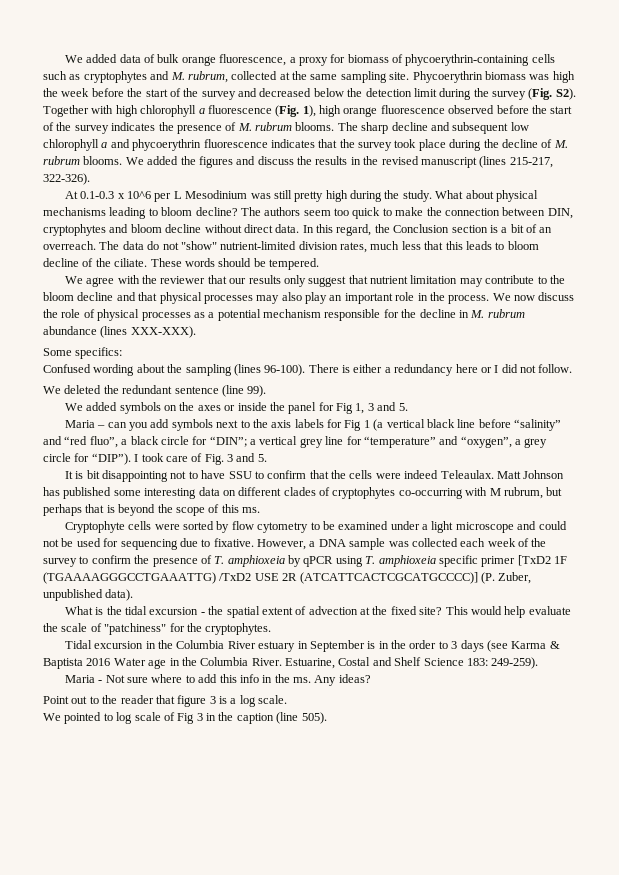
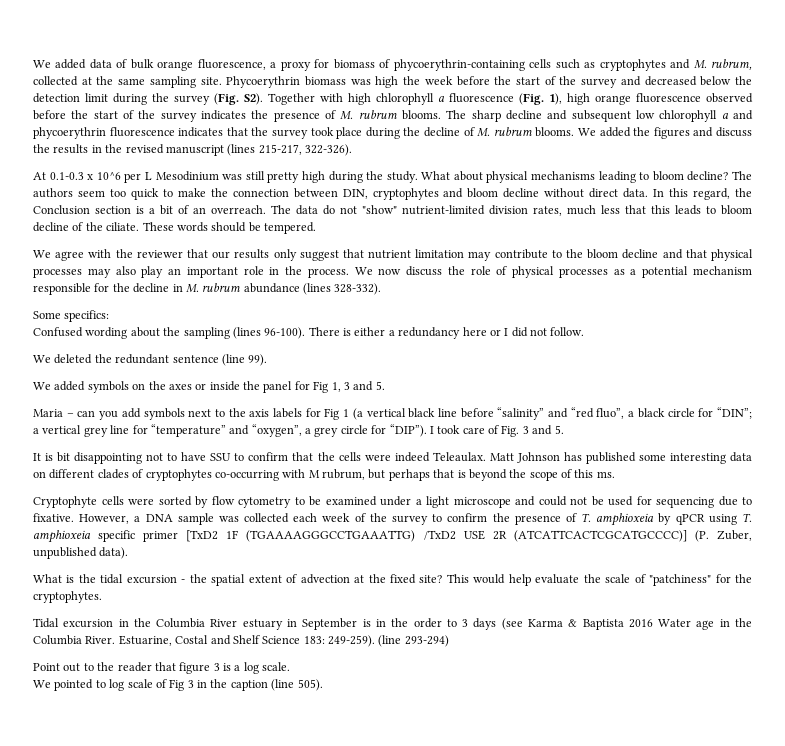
[130,326,196,338] XXX-XXX). -> [334,283,382,295] 328-332).
[64,674,371,686] // Maria - Not sure where to add this info in the ms. Any ideas? -> [378,635,449,647] (line 293-294)

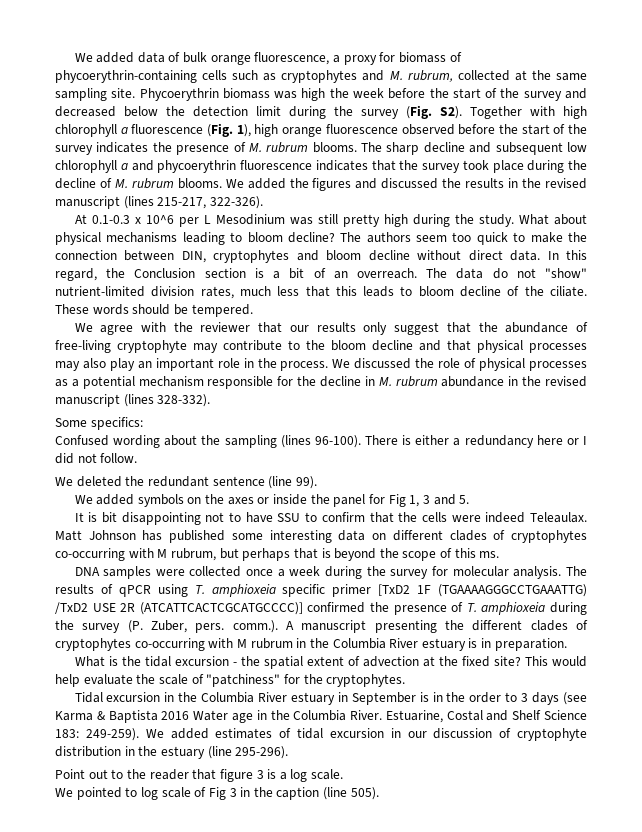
[716,127,753,137] discuss -> [381,178,439,189] discussed
[368,249,465,259] nutrient limitation -> [478,322,588,333] [55,340,187,353] the abundance of free-living cryptophyte
[378,266,443,276] now discuss -> [354,358,412,369] discussed
(300, 288) none -> [508,376,587,387] [55,394,120,407] in the revised manuscript
[33,407,752,420] [33,424,564,437] // Maria – can you add symbols next to the axis labels for Fig 1 (a vertical black line before “salinity” and “red fluo”, a black circle for “DIN”; a vertical grey line for “temperature” and “oxygen”, a grey circle for “DIP”). I took care of Fig. 3 and 5. -> (470, 499) none
[33,496,752,508] [33,513,672,526] Cryptophyte cells were sorted by flow cytometry to be examined under a light microscope and could not be used for sequencing due to fixative. However, a DNA sample was collected each week of the survey to confirm the presence of T. amphioxeia by -> [74,566,587,579] [55,584,113,594] DNA samples were collected once a week during the survey for molecular analysis. The results of
[694,530,752,542] [33,547,129,559] (P. Zuber, unpublished data). -> [307,602,588,615] [55,620,588,633] [55,638,567,651] confirmed the presence of T. amphioxeia during the survey (P. Zuber, pers. comm.). A manuscript presenting the different clades of cryptophytes co-occurring with M rubrum in the Columbia River estuary is in preparation.
[378,635,449,647] (line 293-294) -> [145,728,587,741] [55,746,289,759] We added estimates of tidal excursion in our discussion of cryptophyte distribution in the estuary (line 295-296).

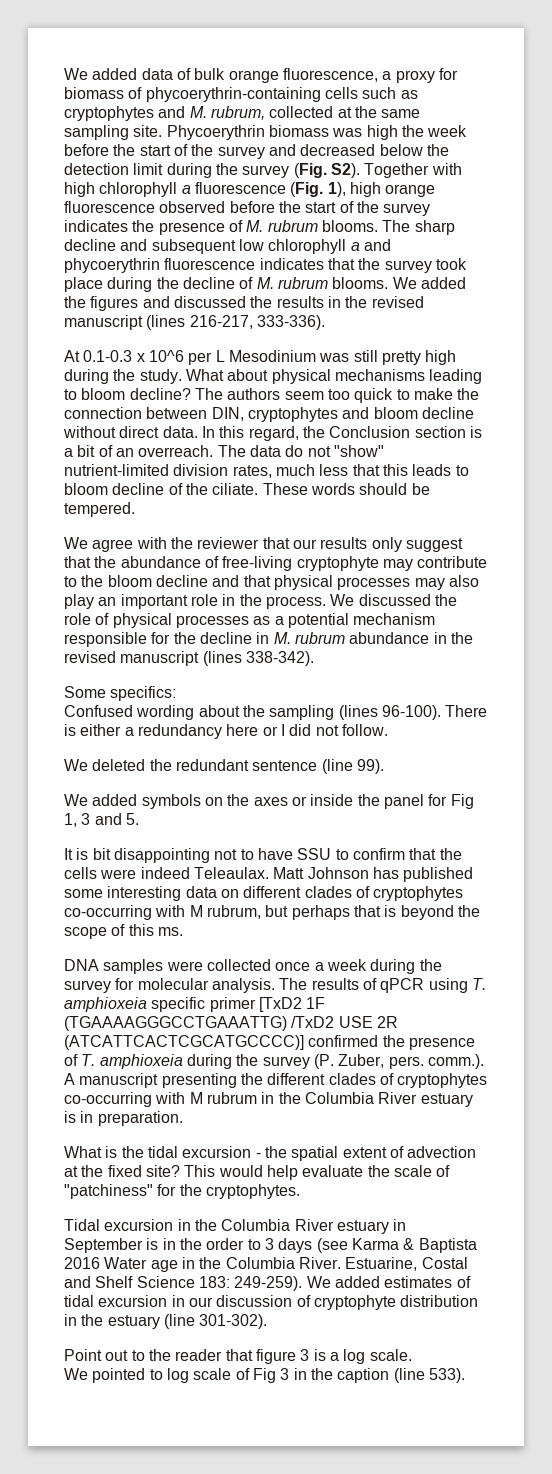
[157,196,263,209] 215-217, 322-326). -> [189,315,325,330] 216-217, 333-336).
[157,394,211,407] 328-332). -> [245,651,314,666] 338-342).
[235,746,289,759] 295-296). -> [199,1314,268,1329] 301-302).
[350,787,379,800] 505). -> [428,1368,465,1383] 533).

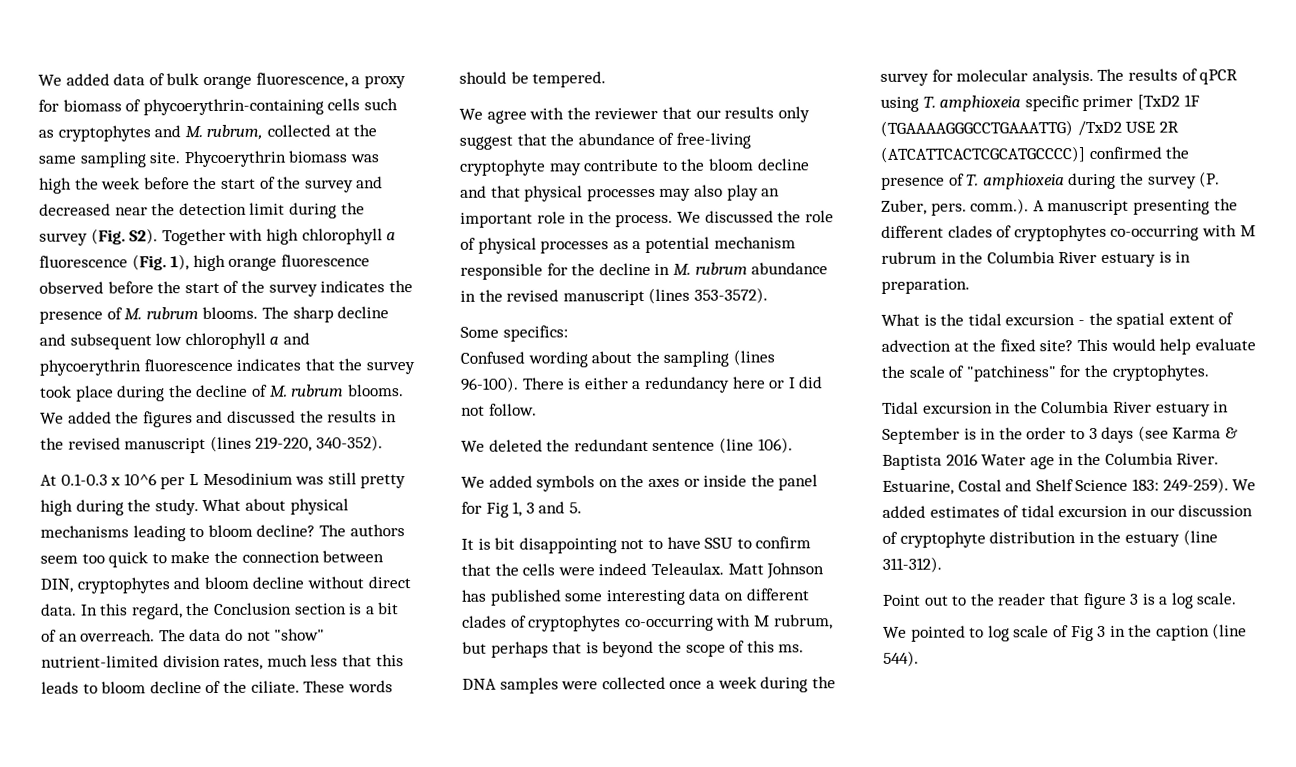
[379,144,423,156] below -> [114,207,148,216] near
[189,315,325,330] 216-217, 333-336). -> [255,435,383,452] 219-220, 340-352).
[245,651,314,666] 338-342). -> [693,287,768,304] 353-3572).
[356,759,384,774] 99). -> [757,437,793,454] 106).
[199,1314,268,1329] 301-302). -> [882,556,942,573] 311-312).
[428,1368,465,1383] 533). -> [883,650,919,667] 544).

